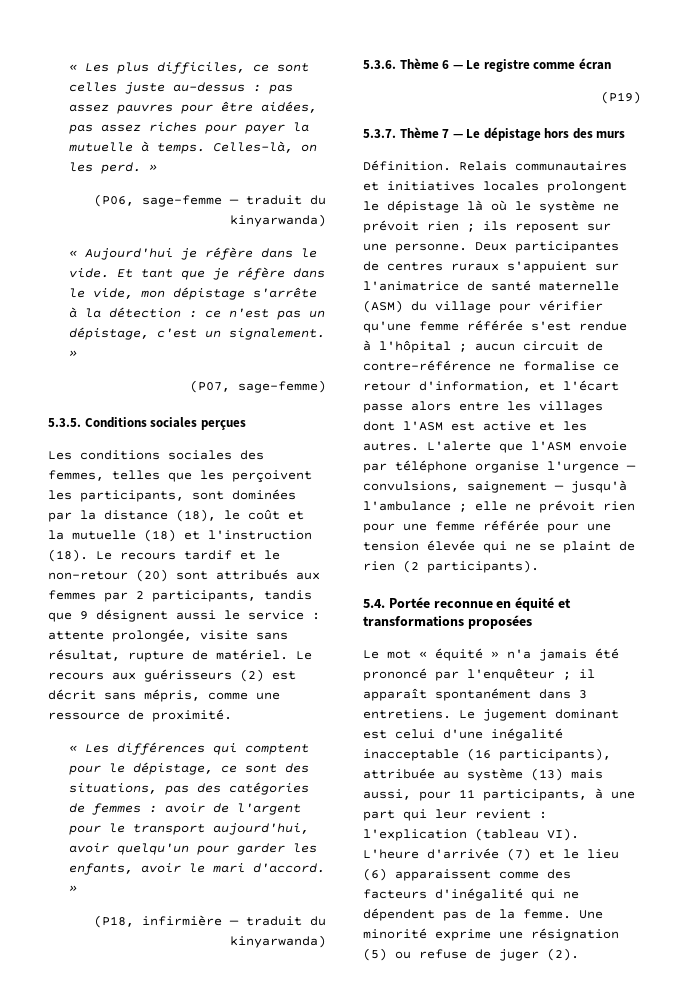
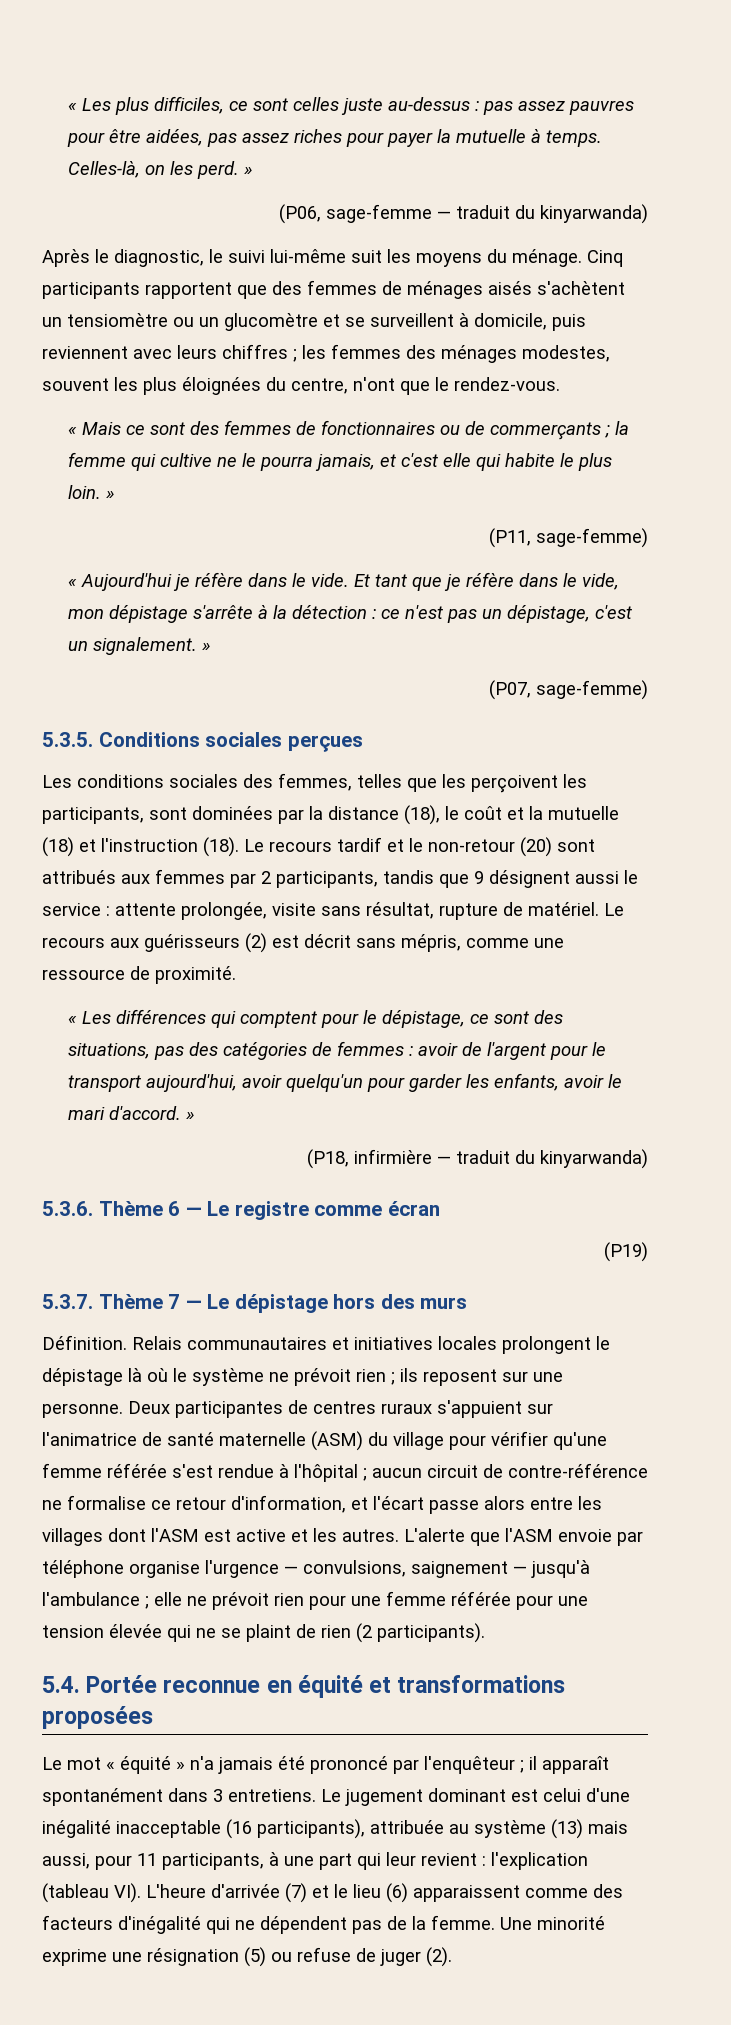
(326, 220) none -> [42,249,623,267] [42,280,625,299] [42,313,586,331] [42,344,610,363] [42,377,560,395] [67,420,629,440] [67,452,612,471] [67,485,115,499] [489,528,648,548] // Après le diagnostic, le suivi lui-même suit les moyens du ménage. Cinq participants rapportent que des femmes de ménages aisés s'achètent un tensiomètre ou un glucomètre et se surveillent à domicile, puis reviennent avec leurs chiffres ; les femmes des ménages modestes, souvent les plus éloignées du centre, n'ont que le rendez-vous. // « Mais ce sont des femmes de fonctionnaires ou de commerçants ; la femme qui cultive ne le pourra jamais, et c'est elle qui habite le plus loin. » // (P11, sage-femme)

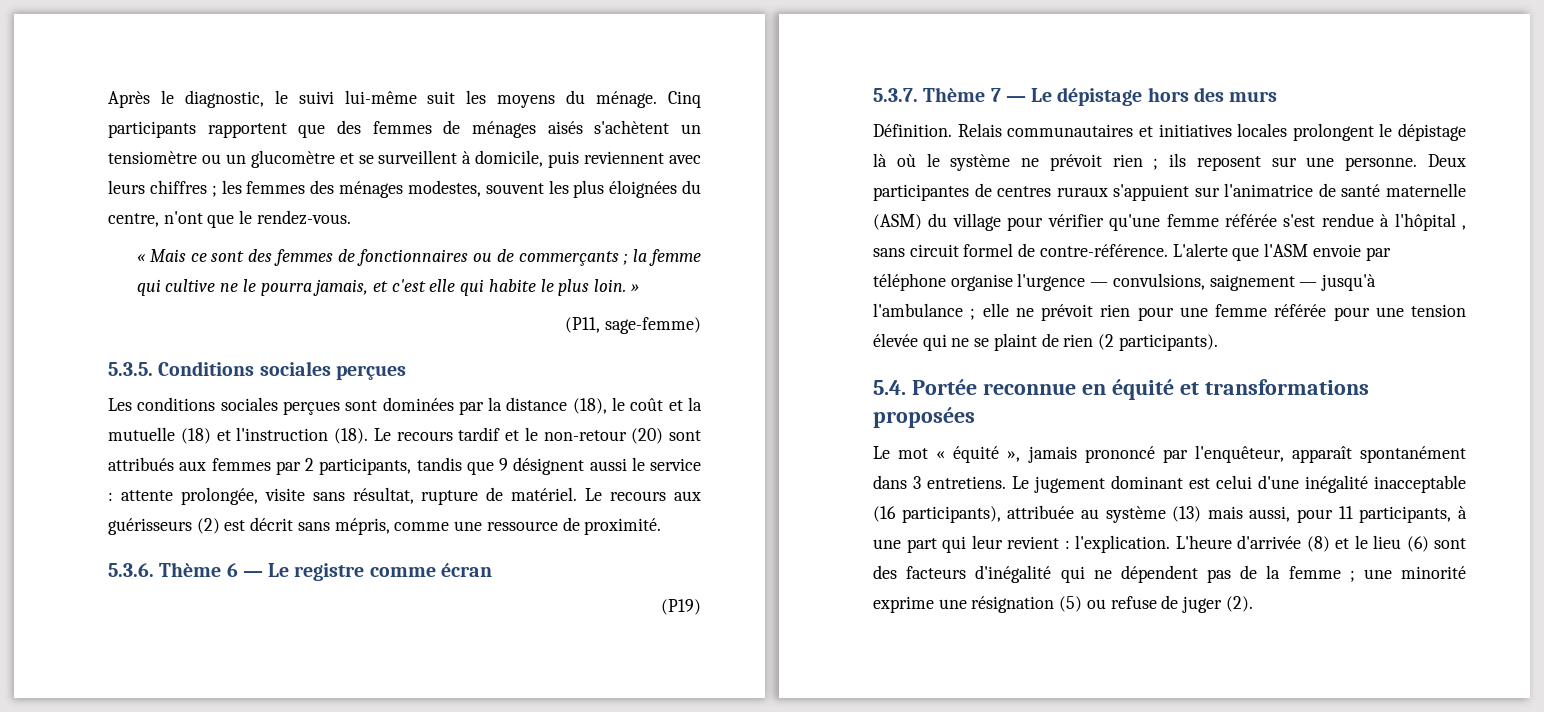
[67,96,634,115] [66,129,602,147] [67,161,253,179] [279,204,648,224] « Les plus difficiles, ce sont celles juste au-dessus : pas assez pauvres pour être aidées, pas assez riches pour payer la mutuelle à temps. Celles-là, on les perd. » // (P06, sage-femme — traduit du kinyarwanda) // -> (108, 99) none
[67,572,619,591] [67,605,632,623] [67,637,211,655] [489,680,648,700] // « Aujourd'hui je réfère dans le vide. Et tant que je réfère dans le vide, mon dépistage s'arrête à la détection : ce n'est pas un dépistage, c'est un signalement. » // (P07, sage-femme) -> (701, 325) none
[243,773,587,793] [42,807,144,824] des femmes, telles que les perçoivent les participants, -> [282,401,340,415] perçues
[67,1009,563,1028] [67,1041,606,1060] [67,1073,622,1092] [67,1106,195,1120] [307,1149,648,1169] // « Les différences qui comptent pour le dépistage, ce sont des situations, pas des catégories de femmes : avoir de l'argent pour le transport aujourd'hui, avoir quelqu'un pour garder les enfants, avoir le mari d'accord. » // (P18, infirmière — traduit du kinyarwanda) -> (662, 526) none
[363,1463,648,1481] [42,1495,602,1514] [42,1528,399,1546] ; aucun circuit de contre-référence ne formalise ce retour d'information, et l'écart passe alors entre les villages dont l'ASM est active et les autres. -> [1462,225,1466,230] [873,243,1168,257] , sans circuit formel de contre-référence.
[176,1756,537,1774] » n'a jamais été prononcé par l'enquêteur ; il -> [1007,445,1284,463] », jamais prononcé par l'enquêteur,
[491,1852,588,1870] [42,1883,141,1903] l'explication (tableau VI). -> [1075,535,1170,553] l'explication.
[285,1883,307,1903] (7) -> [1306,536,1330,552] (8)
[413,1885,588,1902] apparaissent comme -> [1434,538,1466,549] sont
[431,1915,532,1930] femme. Une -> [1288,566,1392,582] femme ; une

